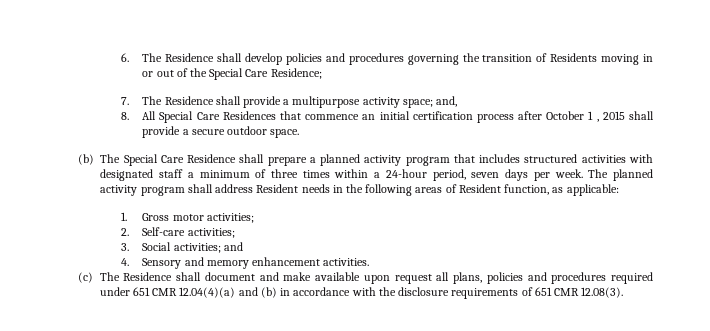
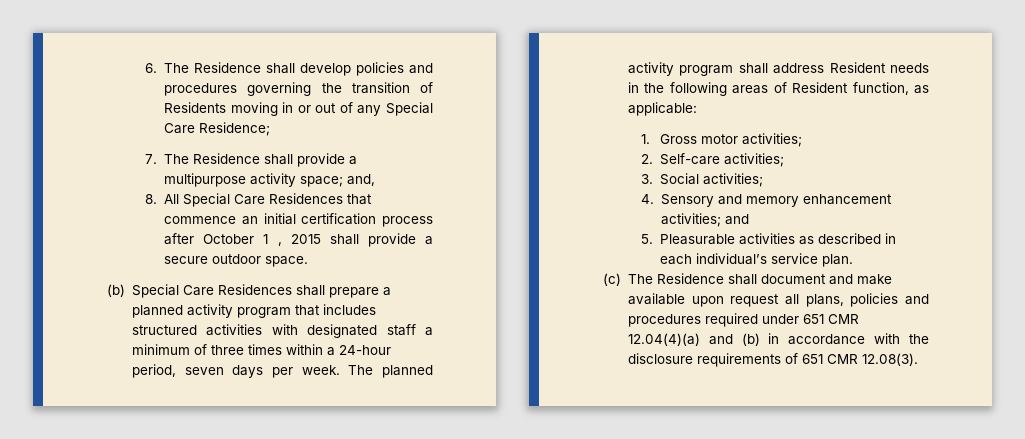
[190,68,208,77] the -> [357,105,382,116] any
[100,154,237,166] The Special Care Residence -> [131,284,292,298] Special Care Residences
[223,242,243,251] and -> (764, 180) none
[323,258,370,266] activities. -> [660,213,749,227] [641,233,897,245] [660,253,854,267] activities; and // 5. Pleasurable activities as described in each individual’s service plan.

